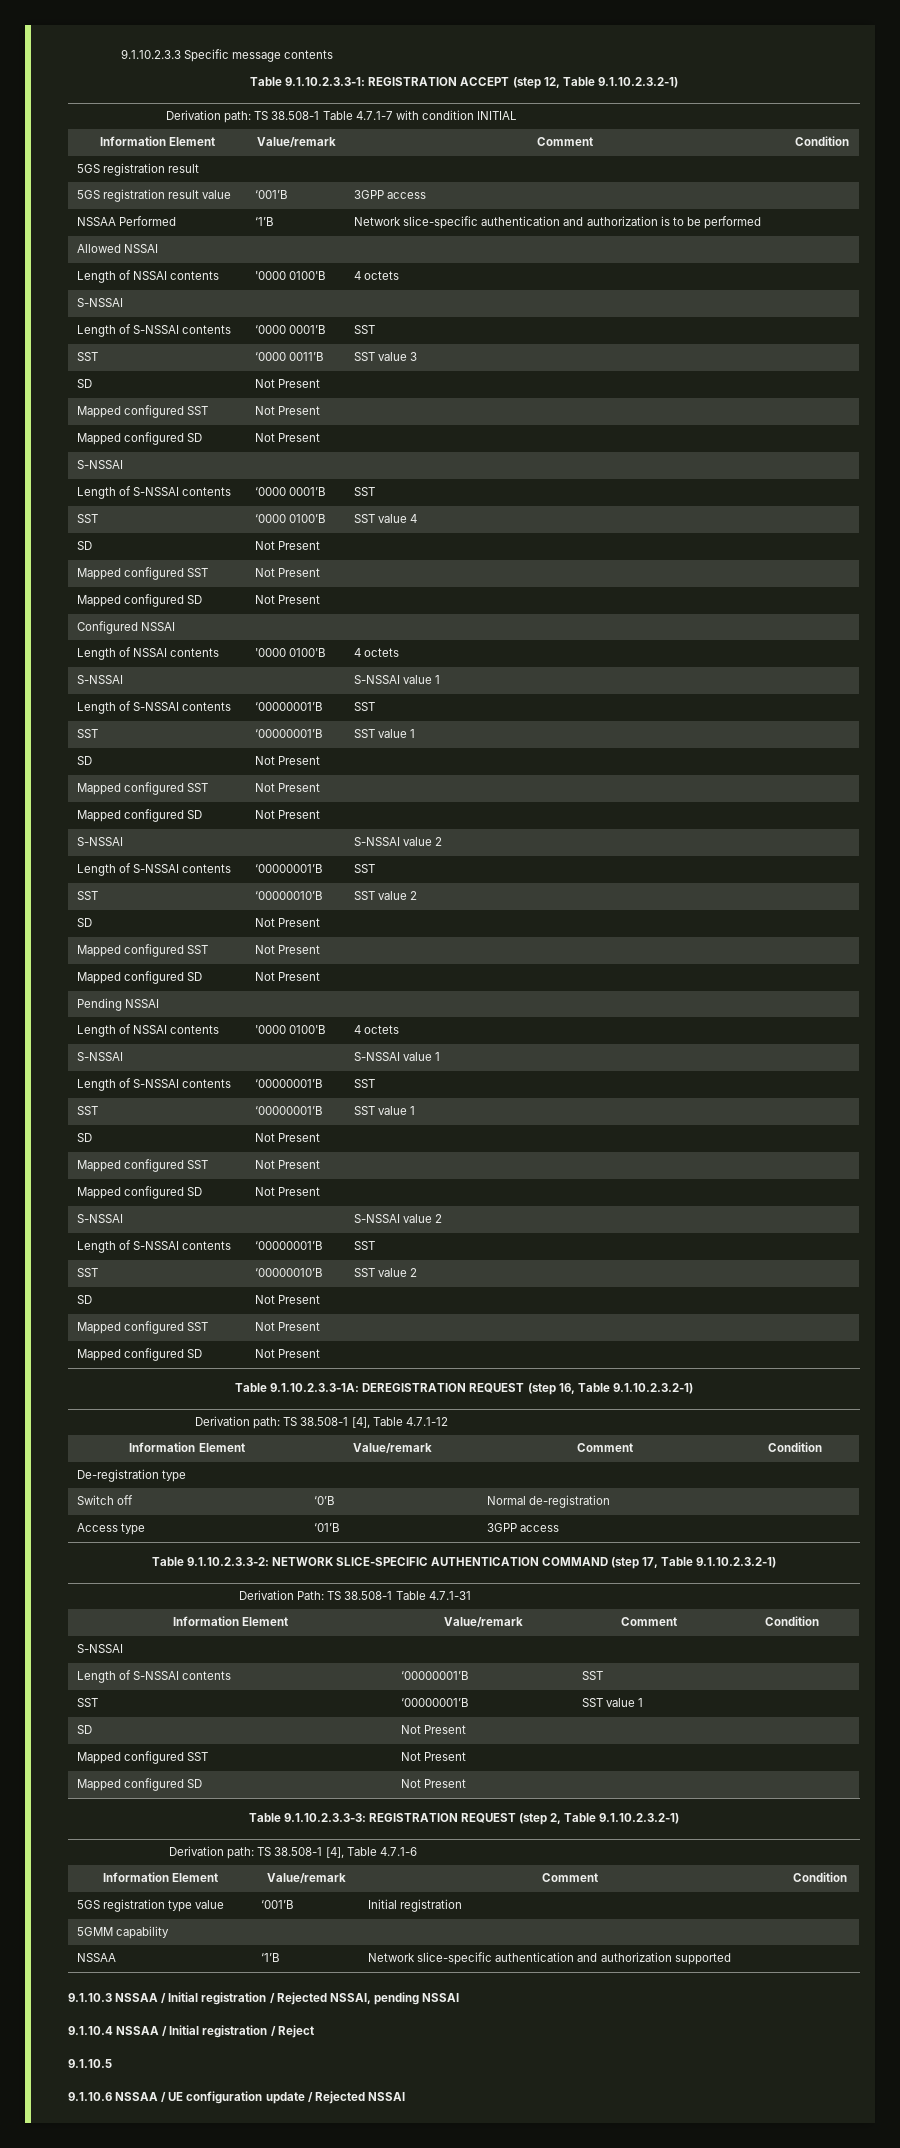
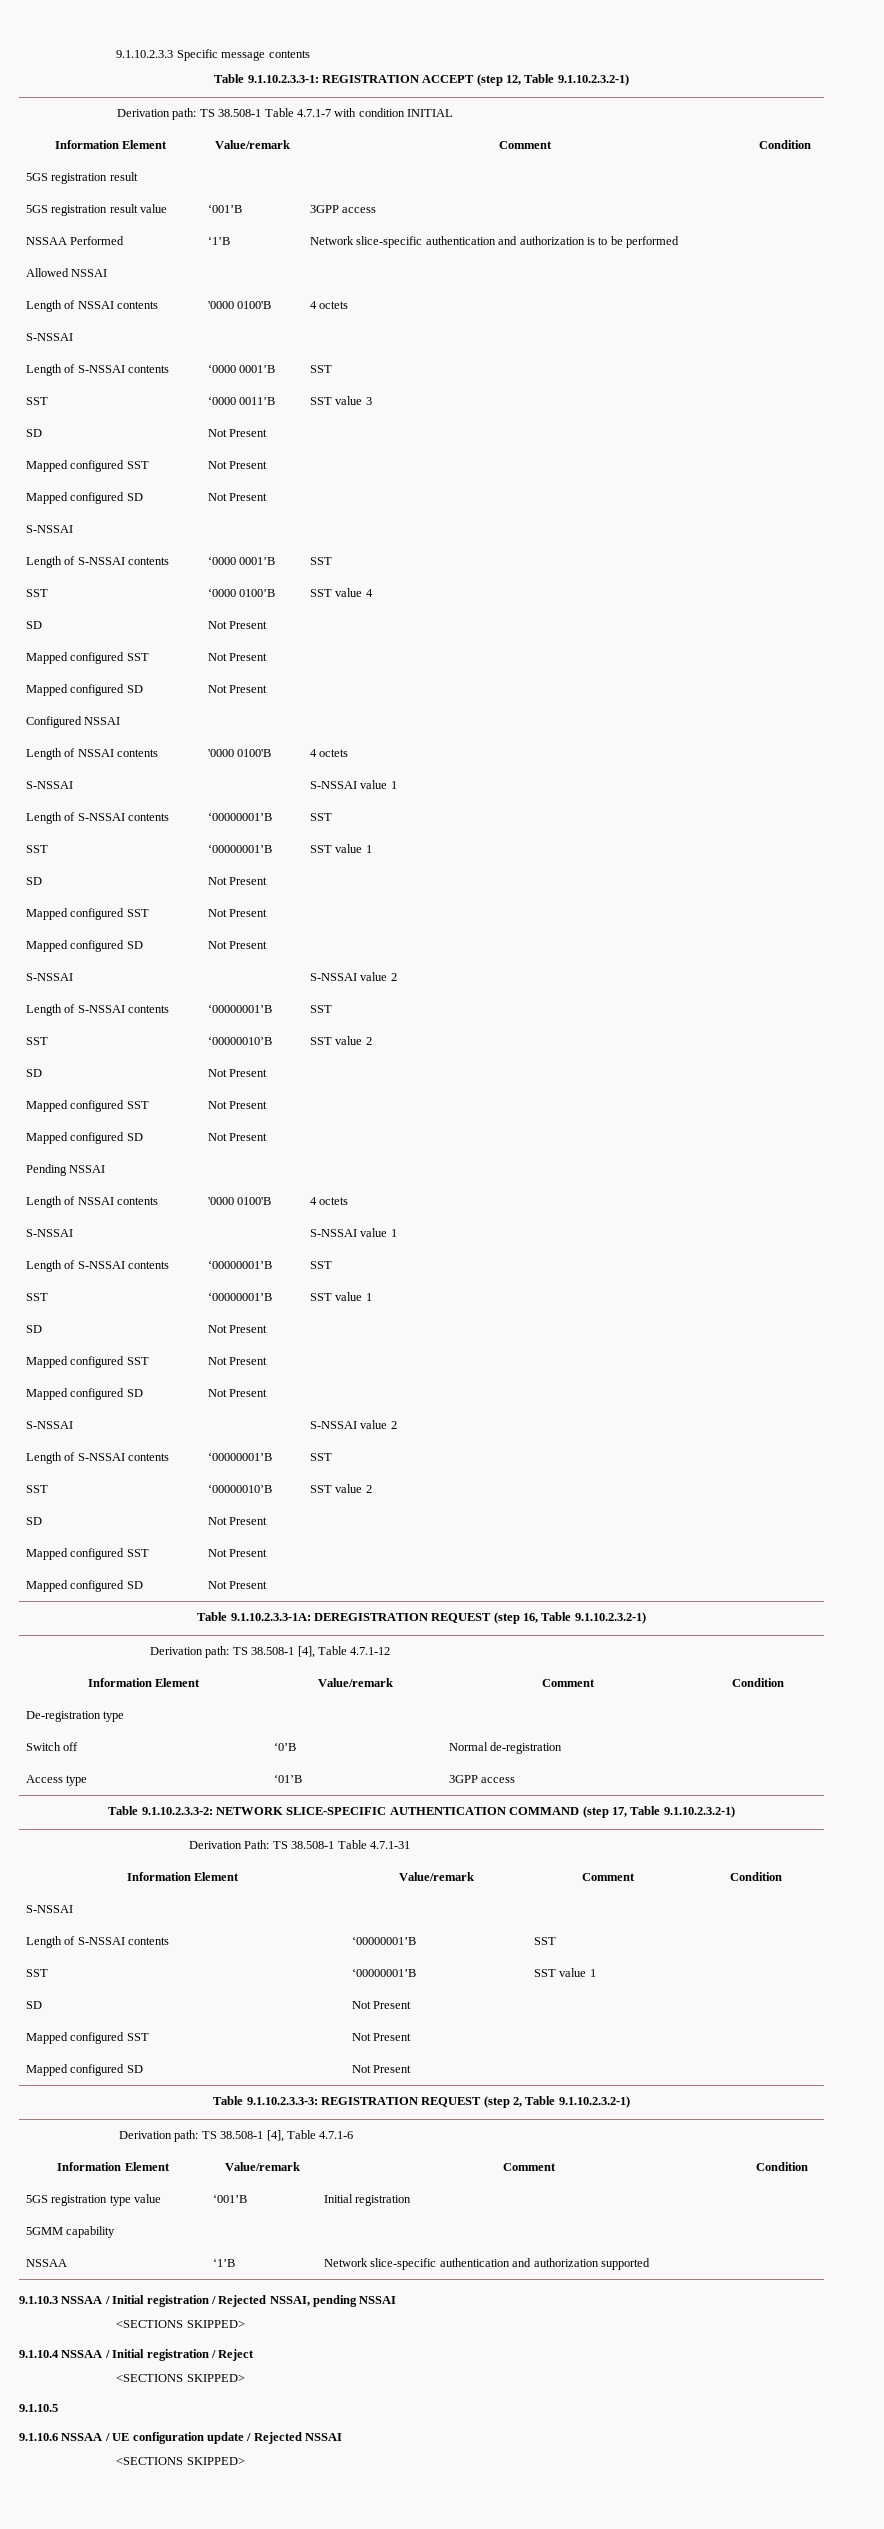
(459, 1997) none -> [116,2320,245,2328] // <SECTIONS SKIPPED>
(314, 2031) none -> [116,2374,245,2382] // <SECTIONS SKIPPED>
(405, 2096) none -> [116,2457,245,2465] // <SECTIONS SKIPPED>

